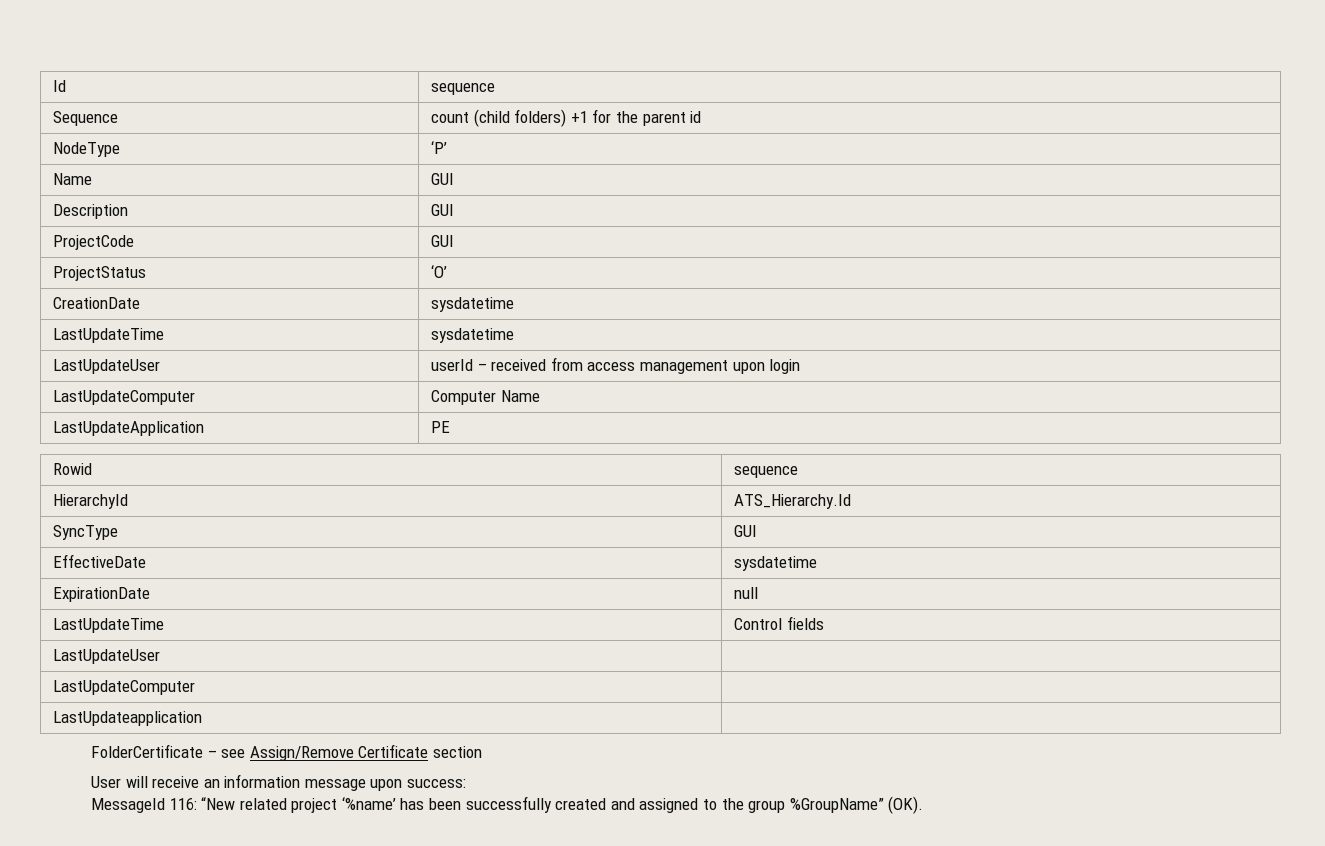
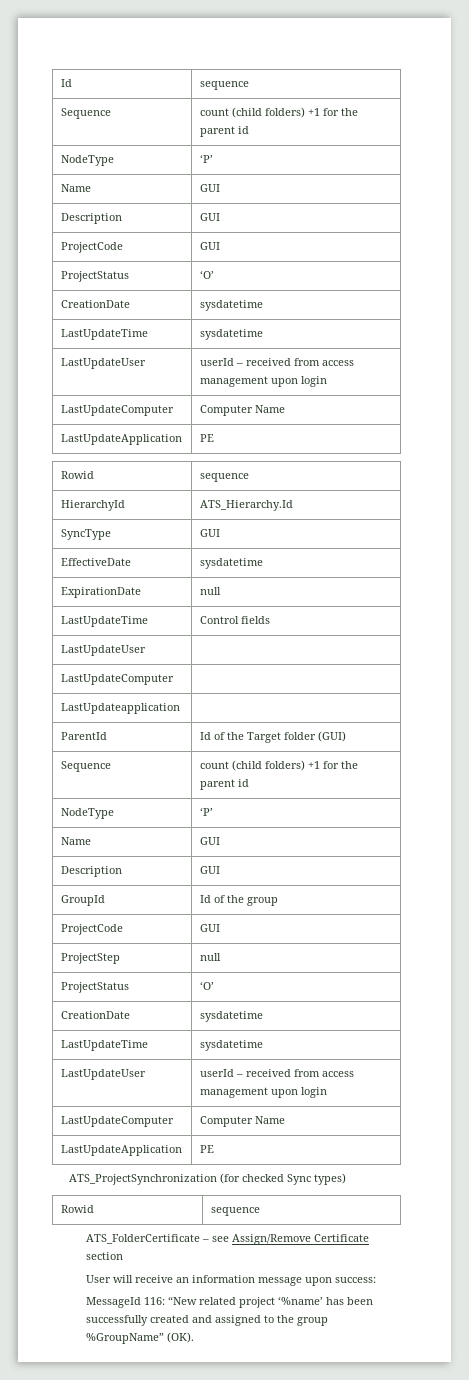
[90,744,203,758] // FolderCertificate -> [60,732,107,740] [199,731,346,743] [60,761,111,772] [199,760,358,771] [199,779,249,790] [60,808,114,819] [199,807,213,816] [60,837,91,845] [199,837,220,845] [60,866,122,877] [199,866,220,874] [60,895,105,906] [199,895,278,906] [60,924,123,935] [199,924,220,932] [60,953,120,964] [199,953,221,961] [60,982,129,993] [199,981,214,990] [60,1011,130,1019] [199,1011,263,1022] [60,1040,148,1051] [199,1040,263,1051] [60,1069,146,1080] [199,1069,354,1077] [199,1087,327,1098] [60,1116,174,1127] [199,1116,285,1127] [60,1145,182,1156] [199,1145,214,1153] [68,1173,346,1185] [60,1205,94,1213] [210,1207,260,1216] [85,1234,200,1244] // ParentId | Id of the Target folder (GUI) // Sequence | count (child folders) +1 for the parent id // NodeType | ‘P’ // Name | GUI // Description | GUI // GroupId | Id of the group // ProjectCode | GUI // ProjectStep | null // ProjectStatus | ‘O’ // CreationDate | sysdatetime // LastUpdateTime | sysdatetime // LastUpdateUser | userId – received from access management upon login // LastUpdateComputer | Computer Name // LastUpdateApplication | PE // ATS_ProjectSynchronization (for checked Sync types) // Rowid | sequence // ATS_FolderCertificate

